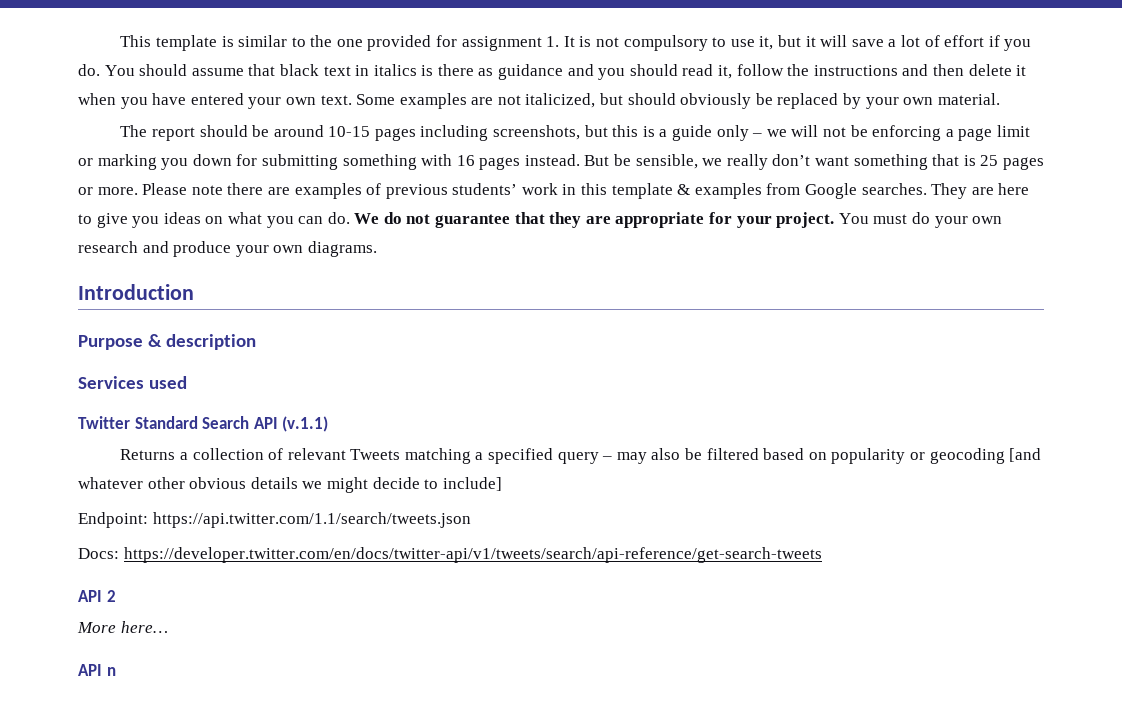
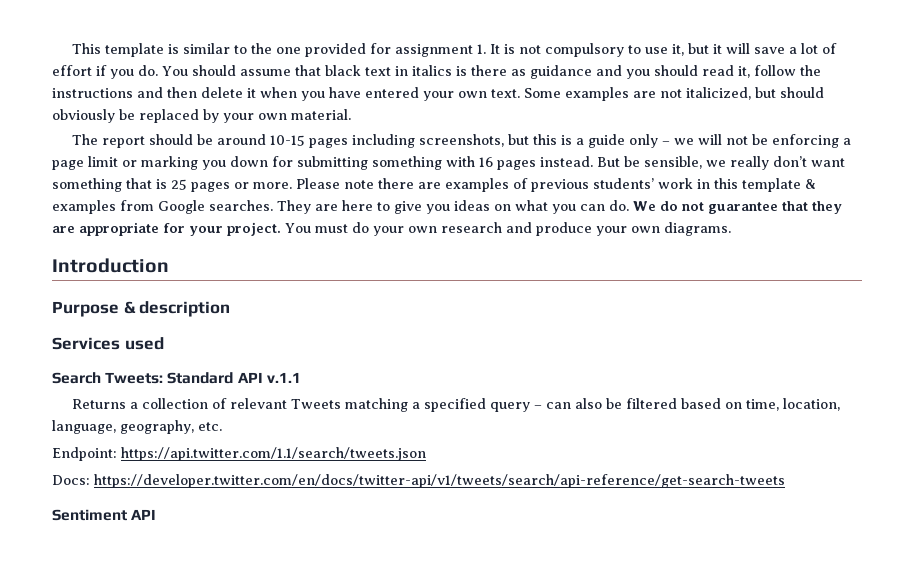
[78,416,329,432] Twitter Standard Search API (v.1.1) -> [52,372,301,384] Search Tweets: Standard API v.1.1
[616,452,647,464] may -> [545,402,571,409] can
[831,448,1042,464] [78,477,502,493] [78,512,471,528] [78,547,822,563] [78,590,116,602] [77,621,168,633] [78,664,116,676] popularity or geocoding [and whatever other obvious details we might decide to include] // Endpoint: https://api.twitter.com/1.1/search/tweets.json // Docs: https://developer.twitter.com/en/docs/twitter-api/v1/tweets/search/api-reference/get-search-tweets // API 2 // More here… // API n -> [745,398,840,411] [52,420,222,434] [52,447,426,461] [52,474,785,488] [52,509,157,521] time, location, language, geography, etc. // Endpoint: https://api.twitter.com/1.1/search/tweets.json // Docs: https://developer.twitter.com/en/docs/twitter-api/v1/tweets/search/api-reference/get-search-tweets // Sentiment API

